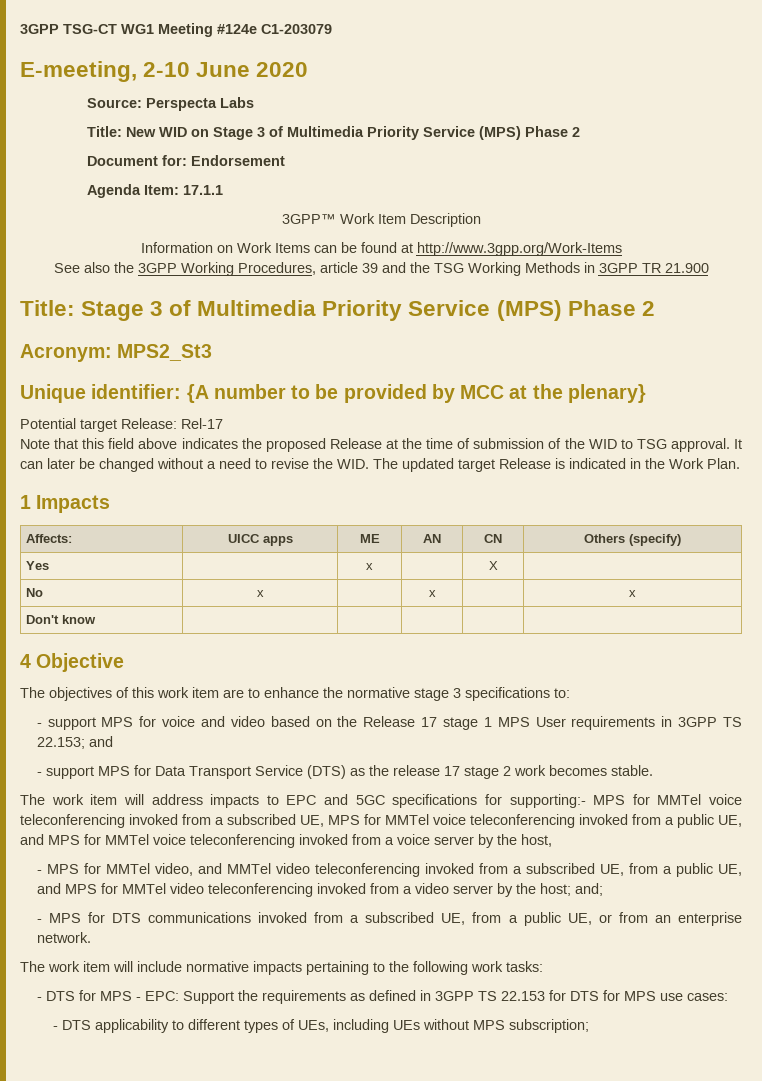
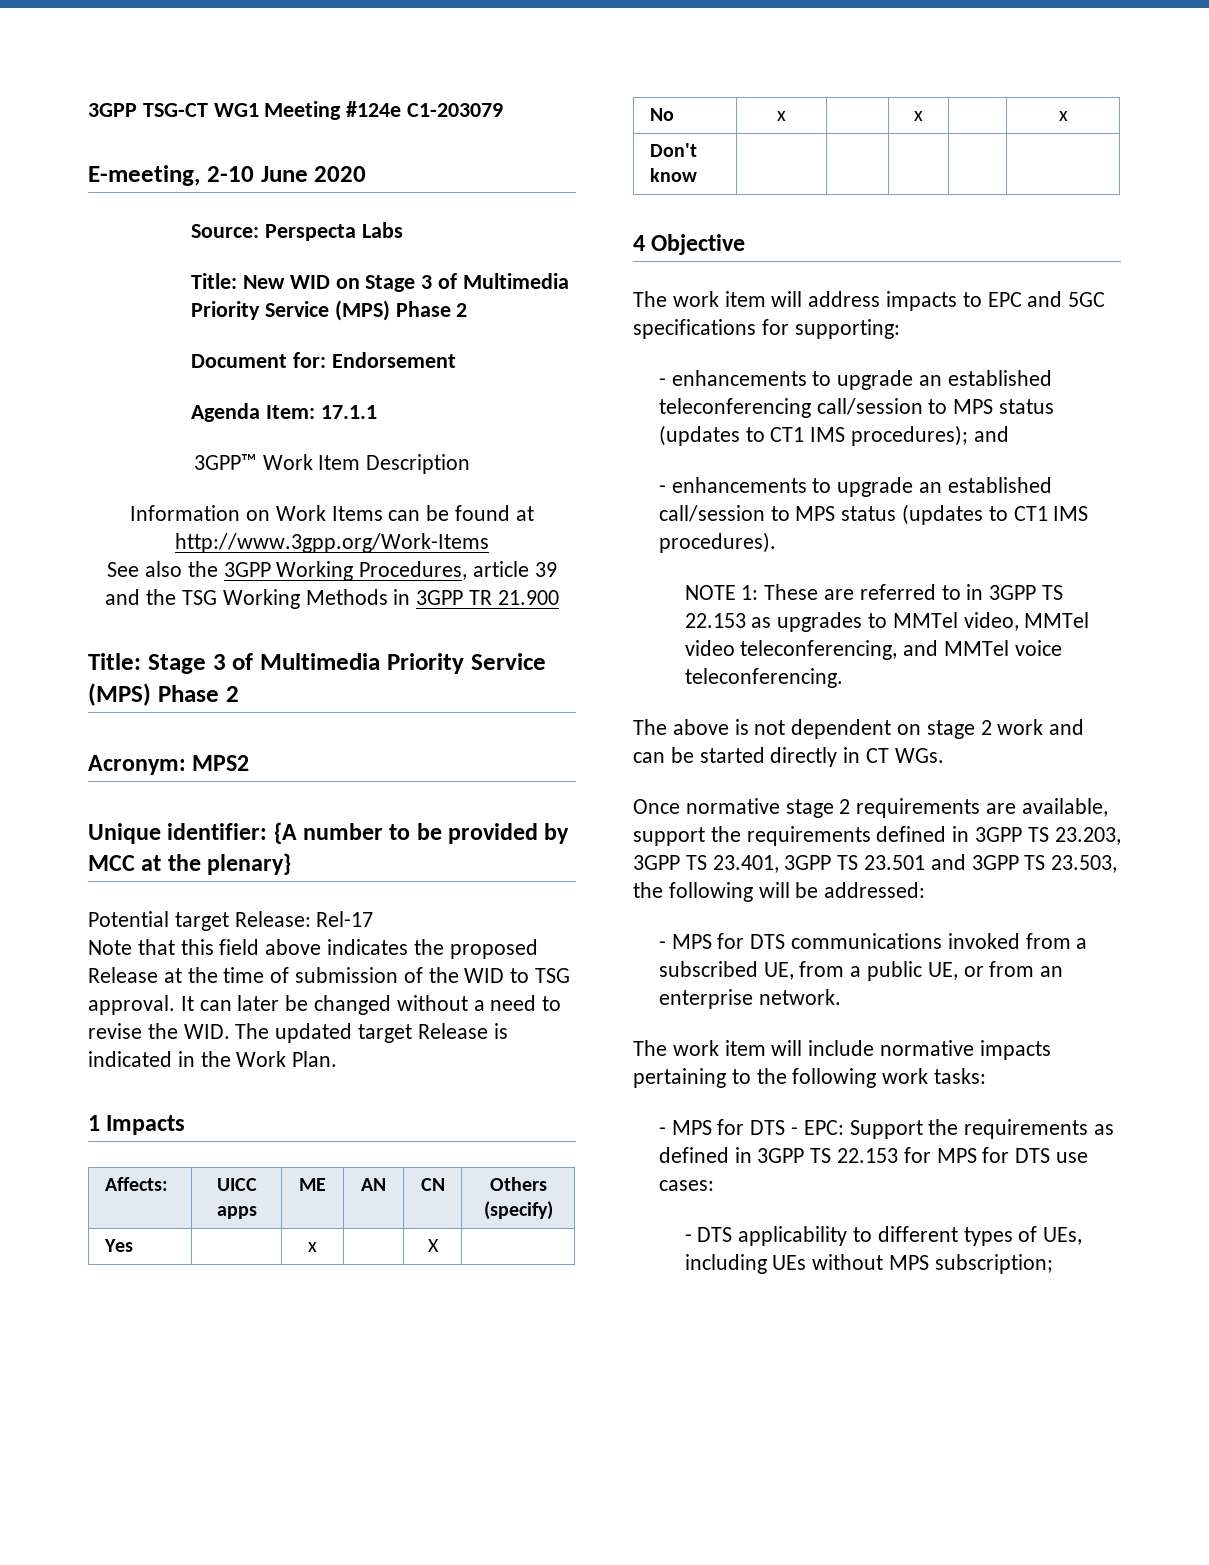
[117,344,213,361] MPS2_St3 -> [192,755,250,771] MPS2
[20,687,570,701] [36,716,742,730] [36,736,113,749] [36,765,653,779] // The objectives of this work item are to enhance the normative stage 3 specifications to: // - support MPS for voice and video based on the Release 17 stage 1 MPS User requirements in 3GPP TS 22.153; and // - support MPS for Data Transport Service (DTS) as the release 17 stage 2 work becomes stable. -> (746, 244) none
[509,794,742,808] [20,814,742,828] [20,834,552,848] [36,863,742,877] [36,883,603,897] supporting:- MPS for MMTel voice teleconferencing invoked from a subscribed UE, MPS for MMTel voice teleconferencing invoked from a public UE, and MPS for MMTel voice teleconferencing invoked from a voice server by the host, // - MPS for MMTel video, and MMTel video teleconferencing invoked from a subscribed UE, from a public UE, and MPS for MMTel video teleconferencing invoked from a video server by the host; and; -> [794,319,900,339] [658,370,1052,390] [658,398,1055,418] [658,425,1009,446] [658,477,1052,497] [658,504,1089,525] [658,532,776,553] [684,584,1064,600] [684,612,1090,632] [684,640,1062,660] [684,668,843,688] [633,719,1085,739] [633,747,944,767] [633,798,1108,818] [633,826,1121,846] [633,854,1118,873] [633,882,926,902] supporting: // - enhancements to upgrade an established teleconferencing call/session to MPS status (updates to CT1 IMS procedures); and // - enhancements to upgrade an established call/session to MPS status (updates to CT1 IMS procedures). // NOTE 1: These are referred to in 3GPP TS 22.153 as upgrades to MMTel video, MMTel video teleconferencing, and MMTel voice teleconferencing. // The above is not dependent on stage 2 work and can be started directly in CT WGs. // Once normative stage 2 requirements are available, support the requirements defined in 3GPP TS 23.203, 3GPP TS 23.401, 3GPP TS 23.501 and 3GPP TS 23.503, the following will be addressed:
[45,990,132,1001] DTS for MPS -> [671,1119,786,1135] MPS for DTS
[569,990,656,1001] DTS for MPS -> [936,1147,1051,1163] MPS for DTS

